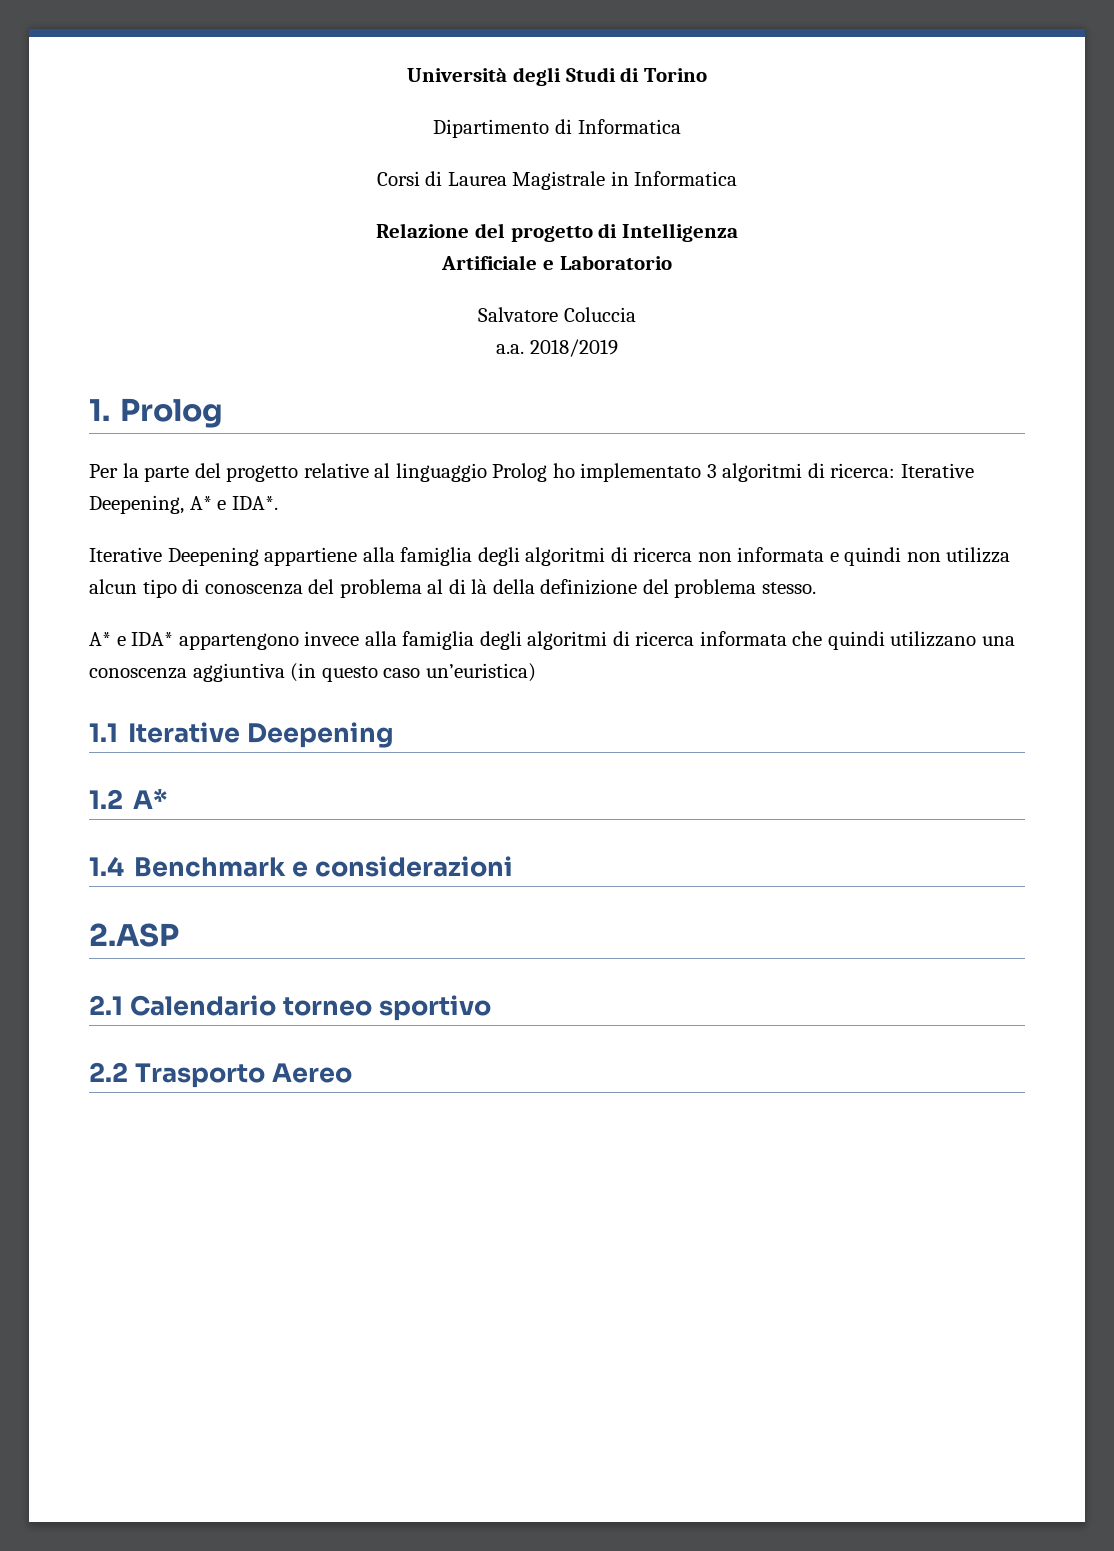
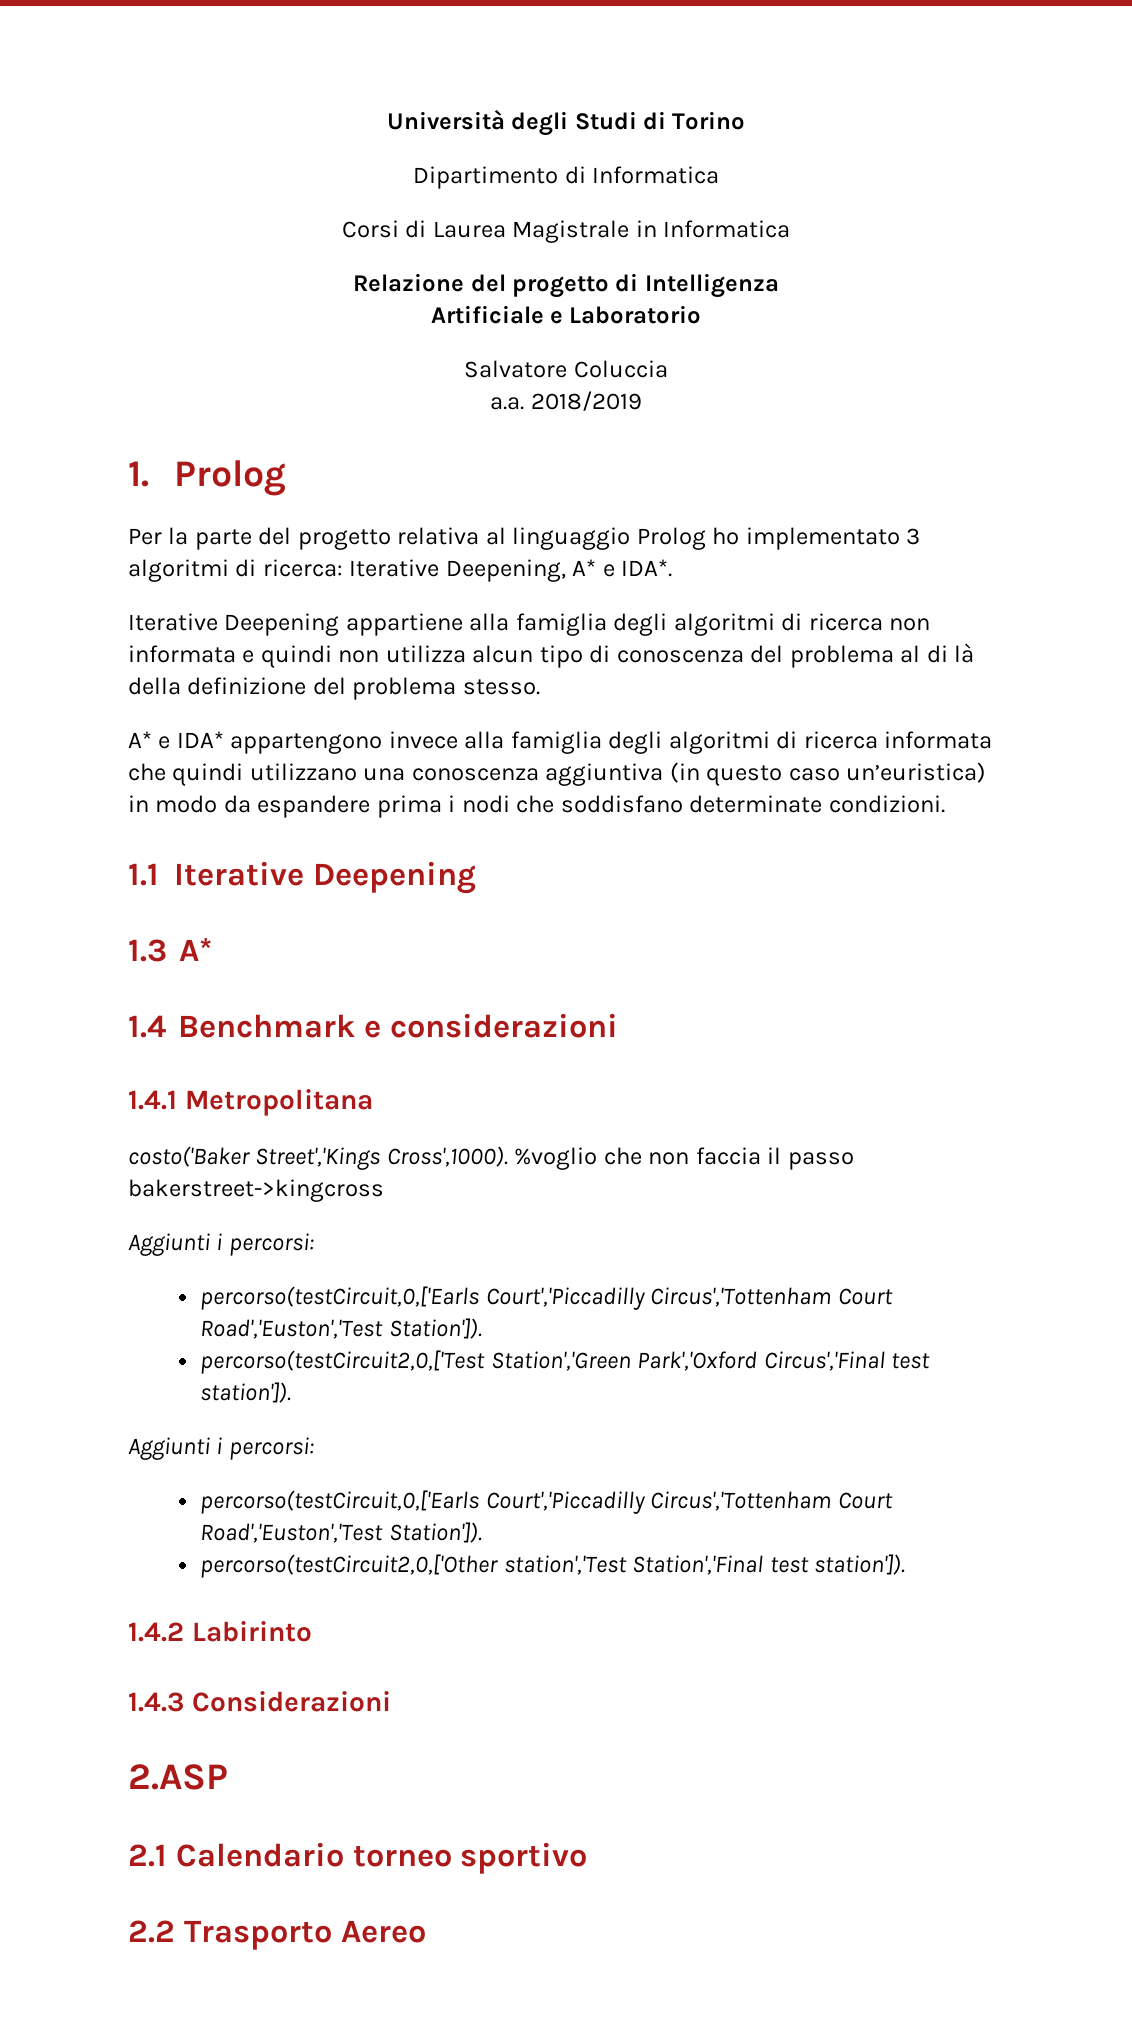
[303,463,369,478] relative -> [397,527,480,545] relativa
(536, 672) none -> [128,795,945,818] in modo da espandere prima i nodi che soddisfano determinate condizioni.
[89,789,123,809] 1.2 -> [128,939,167,962] 1.3
(514, 866) none -> [128,1089,373,1116] [128,1146,854,1170] [128,1179,384,1202] [128,1233,314,1256] [200,1286,893,1310] [200,1318,482,1339] [200,1350,931,1374] [200,1382,292,1403] [128,1437,314,1460] [200,1490,893,1514] [200,1522,482,1543] [200,1554,906,1578] [128,1621,312,1642] [128,1691,391,1712] // 1.4.1 Metropolitana // costo('Baker Street','Kings Cross',1000). %voglio che non faccia il passo bakerstreet->kingcross // Aggiunti i percorsi: // percorso(testCircuit,0,['Earls Court','Piccadilly Circus','Tottenham Court Road','Euston','Test Station']). // percorso(testCircuit2,0,['Test Station','Green Park','Oxford Circus','Final test station']). // Aggiunti i percorsi: // percorso(testCircuit,0,['Earls Court','Piccadilly Circus','Tottenham Court Road','Euston','Test Station']). // percorso(testCircuit2,0,['Other station','Test Station','Final test station']). // 1.4.2 Labirinto // 1.4.3 Considerazioni

